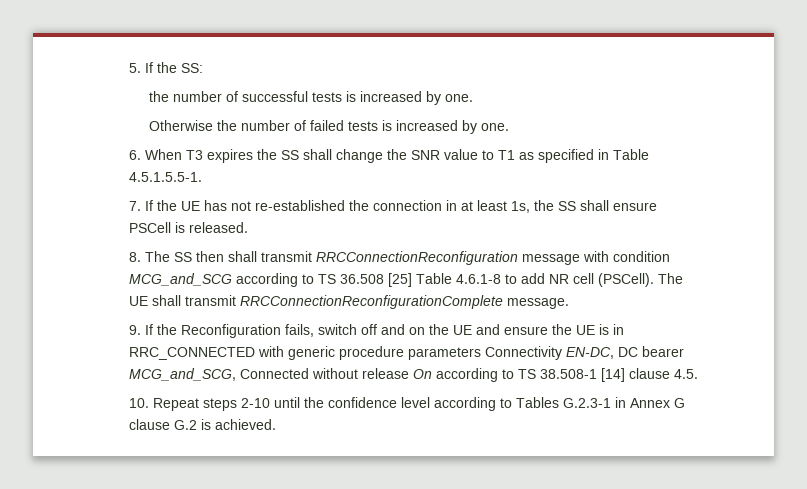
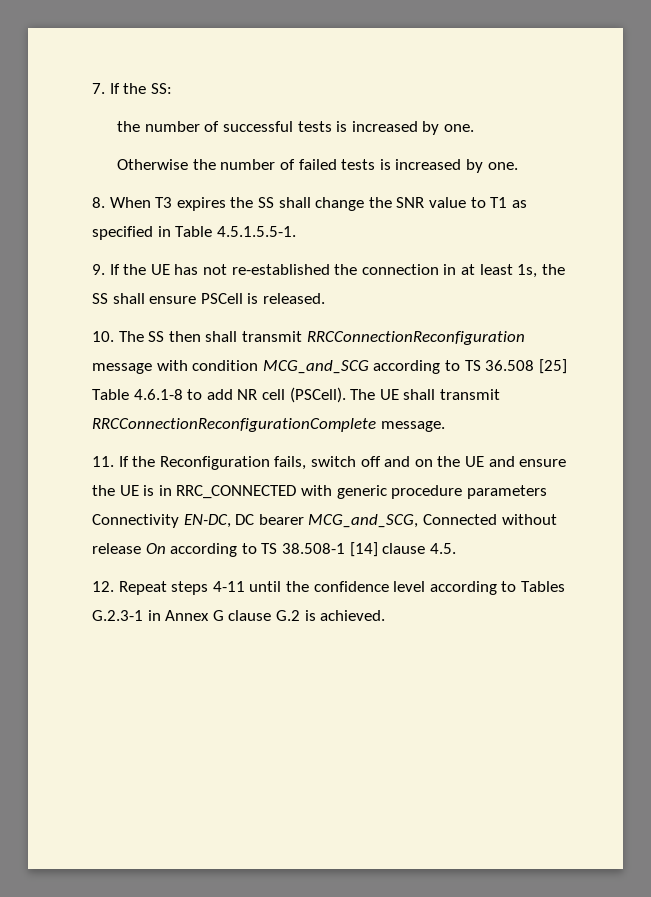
[128,63,141,73] 5. -> [92,83,106,94] 7.
[128,150,141,160] 6. -> [92,197,106,208] 8.
[128,201,141,211] 7. -> [92,264,106,275] 9.
[128,252,141,262] 8. -> [92,331,115,342] 10.
[128,325,141,335] 9. -> [92,456,115,467] 11.
[128,398,149,408] 10. -> [92,581,115,592] 12.
[240,398,270,408] 2-10 -> [212,581,245,592] 4-11

